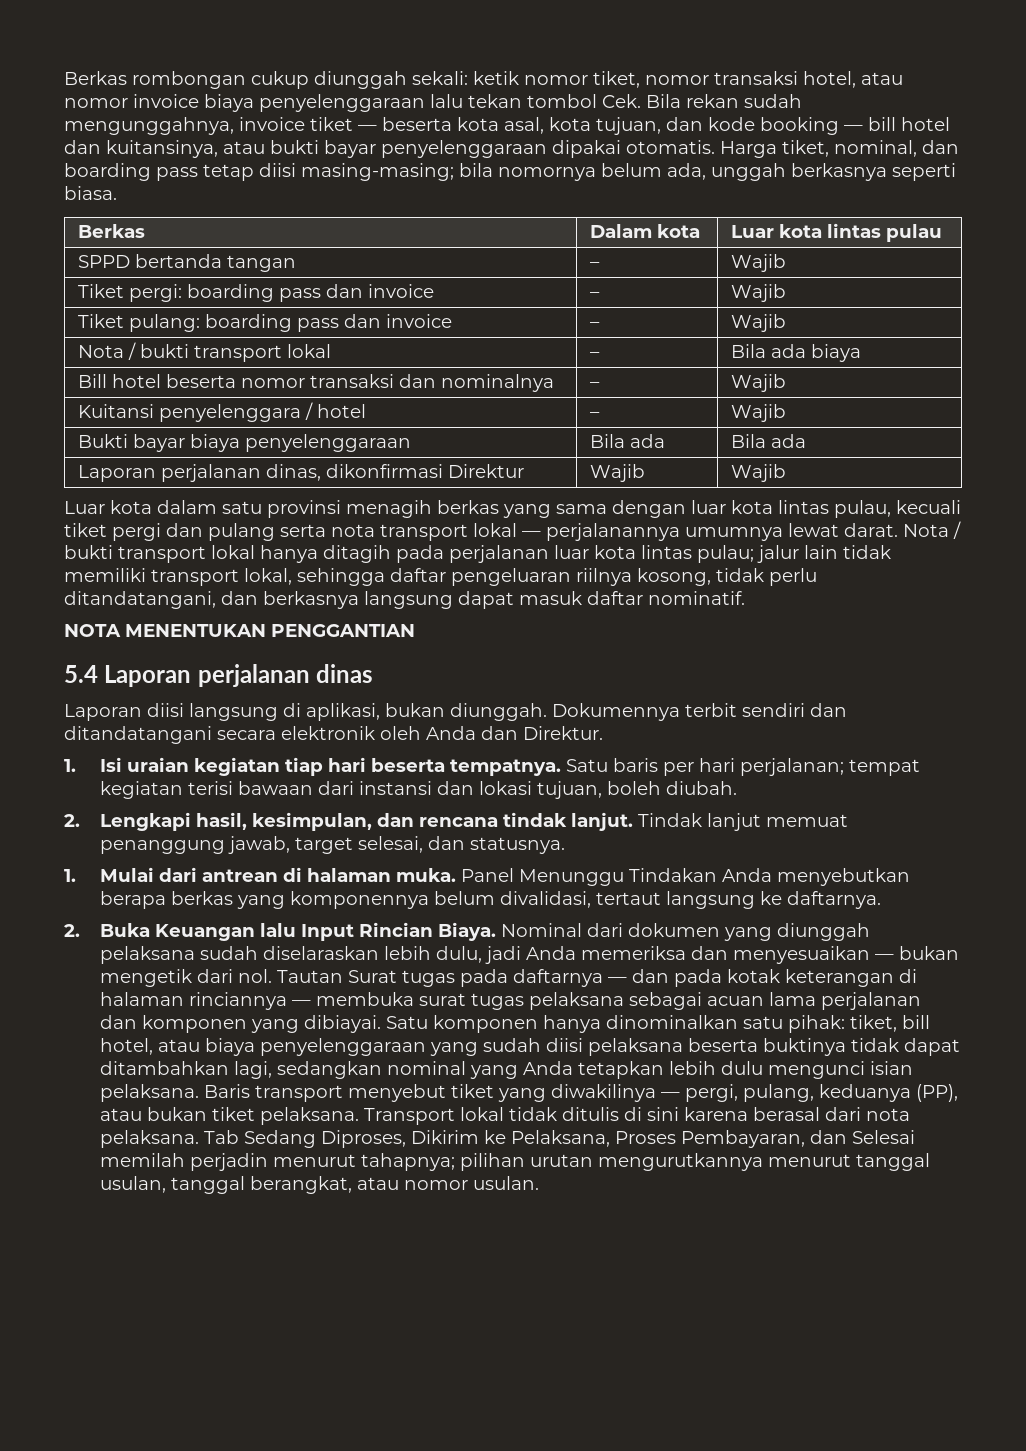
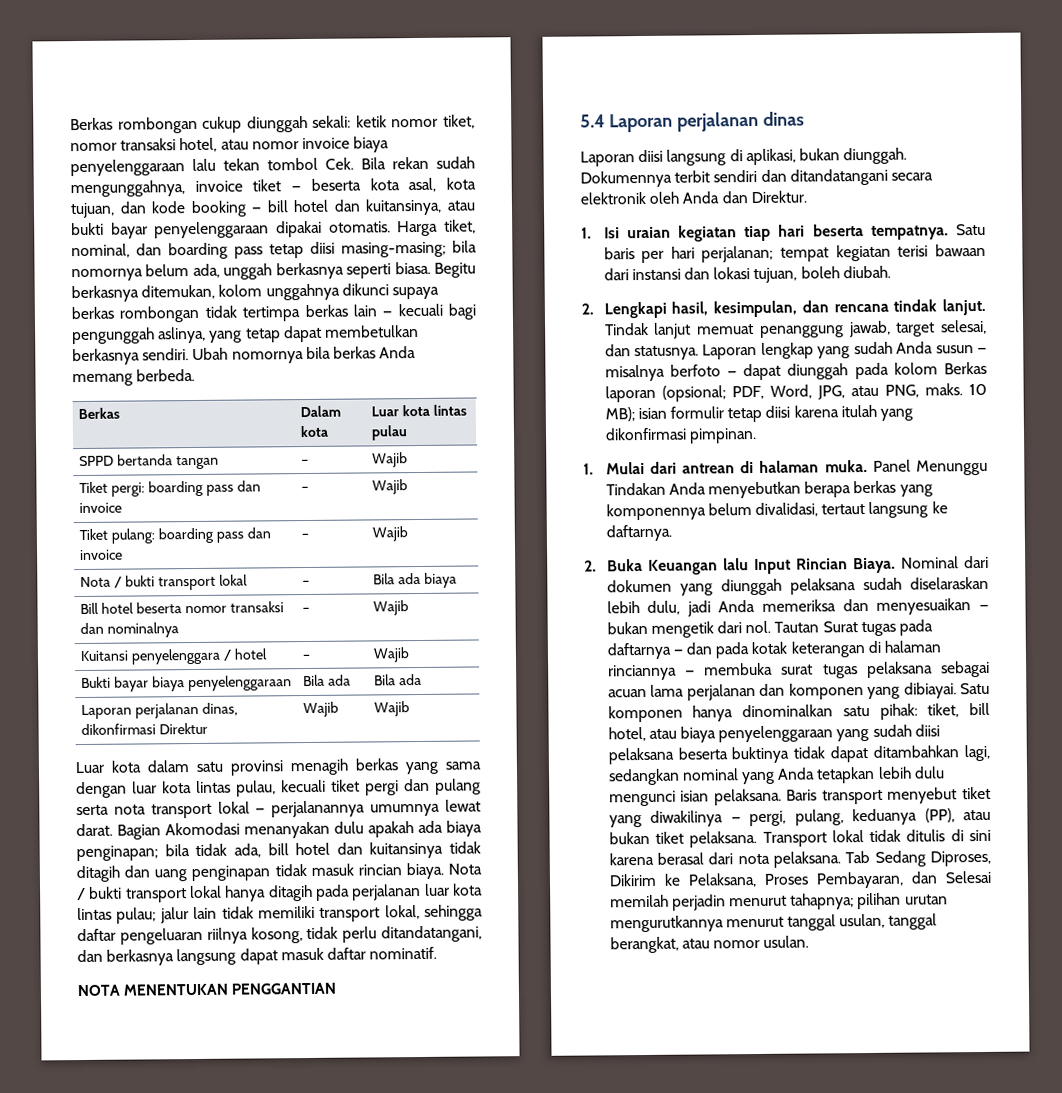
(117, 193) none -> [434,262,476,278] [71,283,439,303] [71,303,476,323] [72,324,419,345] [72,346,417,366] [72,368,196,387] Begitu berkasnya ditemukan, kolom unggahnya dikunci supaya berkas rombongan tidak tertimpa berkas lain — kecuali bagi pengunggah aslinya, yang tetap dapat membetulkan berkasnya sendiri. Ubah nomornya bila berkas Anda memang berbeda.
(898, 530) none -> [117,820,482,840] [76,841,481,862] [76,862,444,883] Bagian Akomodasi menanyakan dulu apakah ada biaya penginapan; bila tidak ada, bill hotel dan kuitansinya tidak ditagih dan uang penginapan tidak masuk rincian biaya.
(566, 845) none -> [702,341,987,360] [604,361,987,382] [604,383,987,403] [604,404,913,423] [604,427,757,444] Laporan lengkap yang sudah Anda susun — misalnya berfoto — dapat diunggah pada kolom Berkas laporan (opsional; PDF, Word, JPG, atau PNG, maks. 10 MB); isian formulir tetap diisi karena itulah yang dikonfirmasi pimpinan.

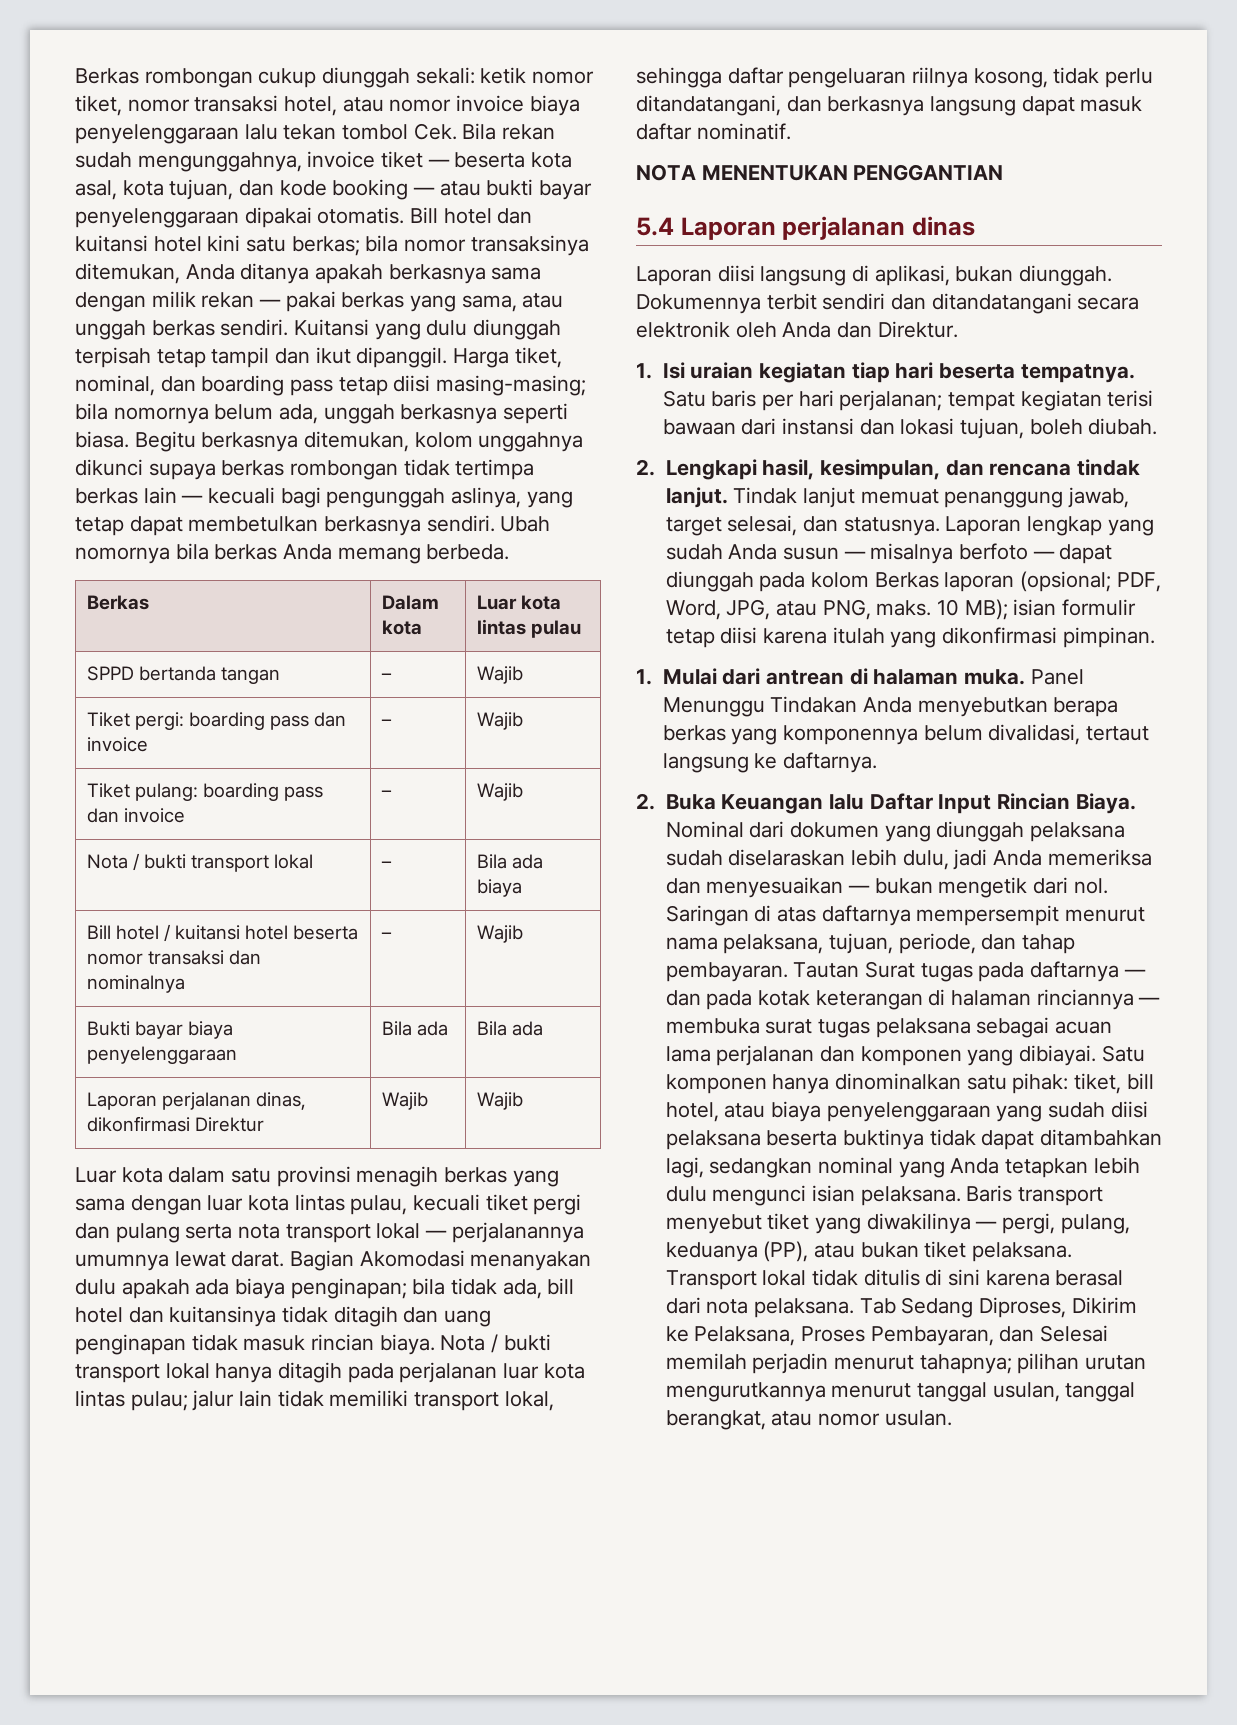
[266,198,443,216] bill hotel dan kuitansinya, -> (436, 191) none
(391, 227) none -> [410,207,533,224] [75,235,589,256] [75,263,542,284] [75,291,564,312] [75,319,562,340] [75,347,448,368] Bill hotel dan kuitansi hotel kini satu berkas; bila nomor transaksinya ditemukan, Anda ditanya apakah berkasnya sama dengan milik rekan — pakai berkas yang sama, atau unggah berkas sendiri. Kuitansi yang dulu diunggah terpisah tetap tampil dan ikut dipanggil.
(135, 608) none -> [163,924,289,942] / kuitansi hotel
[80,648,267,665] [302,653,311,660] [373,647,411,663] // Kuitansi penyelenggara / hotel | – | Wajib -> (523, 934) none
(749, 564) none -> [869,793,933,810] Daftar
(772, 627) none -> [665,905,1145,926] [665,933,1075,954] [665,962,788,982] Saringan di atas daftarnya mempersempit menurut nama pelaksana, tujuan, periode, dan tahap pembayaran.

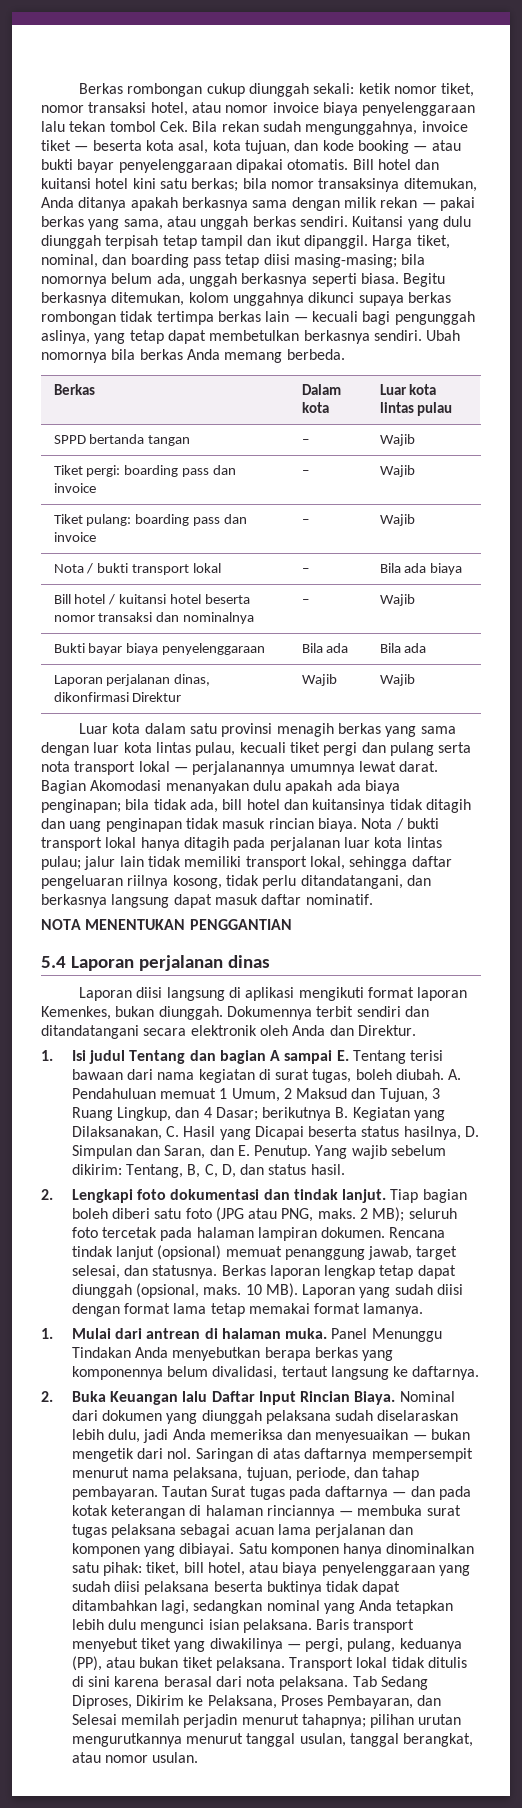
[874,265,950,286] aplikasi, -> [245,987,468,1001] [41,1006,111,1020] aplikasi mengikuti format laporan Kemenkes,
[690,362,1135,383] [662,390,1154,411] [662,418,1158,439] [636,459,1140,480] [665,487,855,508] uraian kegiatan tiap hari beserta tempatnya. Satu baris per hari perjalanan; tempat kegiatan terisi bawaan dari instansi dan lokasi tujuan, boleh diubah. // 2. Lengkapi hasil, kesimpulan, dan rencana tindak lanjut. Tindak lanjut -> [88,1050,444,1064] [71,1069,462,1083] [71,1088,441,1102] [71,1107,446,1121] [71,1126,480,1140] [71,1145,447,1159] [71,1164,345,1178] [41,1189,467,1203] [71,1207,457,1222] [71,1227,446,1241] [71,1245,222,1260] judul Tentang dan bagian A sampai E. Tentang terisi bawaan dari nama kegiatan di surat tugas, boleh diubah. A. Pendahuluan memuat 1 Umum, 2 Maksud dan Tujuan, 3 Ruang Lingkup, dan 4 Dasar; berikutnya B. Kegiatan yang Dilaksanakan, C. Hasil yang Dicapai beserta status hasilnya, D. Simpulan dan Saran, dan E. Penutup. Yang wajib sebelum dikirim: Tentang, B, C, D, dan status hasil. // 2. Lengkapi foto dokumentasi dan tindak lanjut. Tiap bagian boleh diberi satu foto (JPG atau PNG, maks. 2 MB); seluruh foto tercetak pada halaman lampiran dokumen. Rencana tindak lanjut (opsional)
[945,516,1154,536] [665,543,1113,564] [665,571,1161,592] [665,599,1136,620] [665,627,1155,648] Laporan lengkap yang sudah Anda susun — misalnya berfoto — dapat diunggah pada kolom Berkas laporan (opsional; PDF, Word, JPG, atau PNG, maks. 10 MB); isian formulir tetap diisi karena itulah yang dikonfirmasi pimpinan. -> [221,1265,456,1279] [71,1283,464,1298] [71,1303,424,1317] Berkas laporan lengkap tetap dapat diunggah (opsional, maks. 10 MB). Laporan yang sudah diisi dengan format lama tetap memakai format lamanya.

